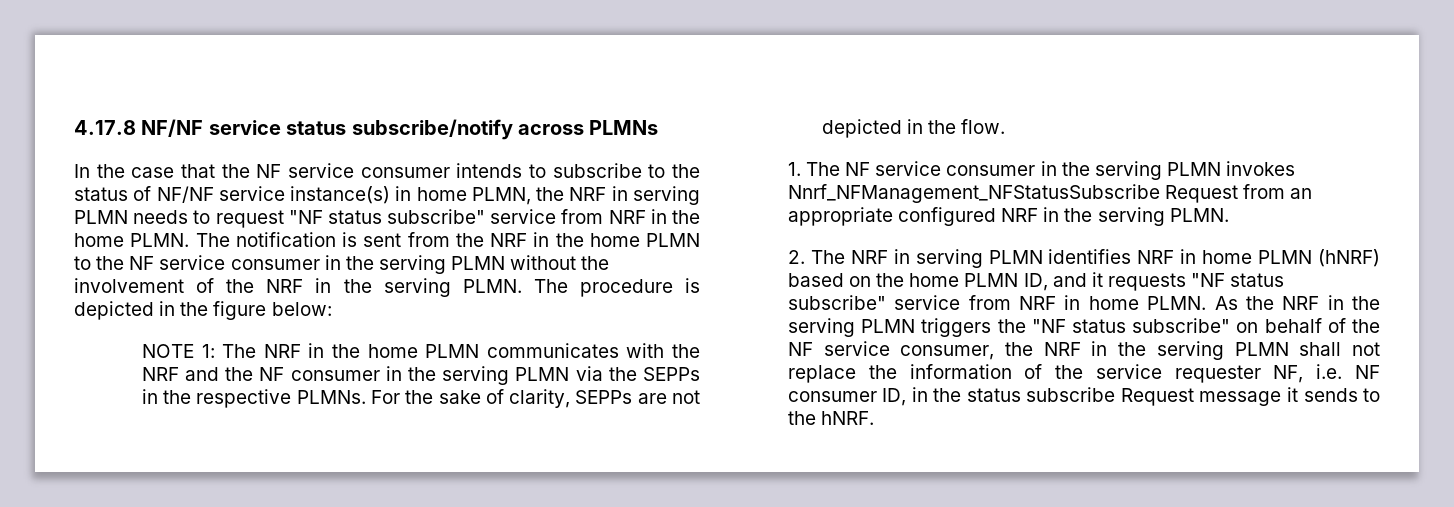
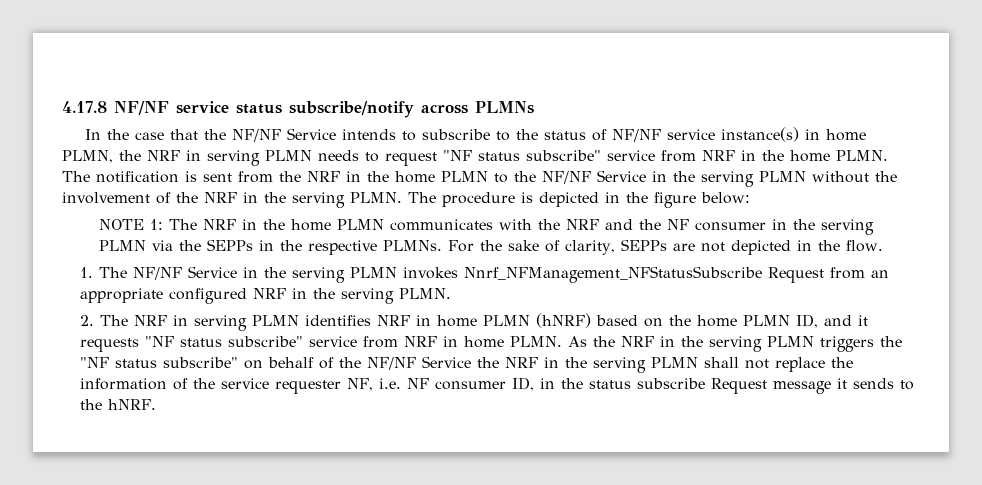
[256,163,450,178] NF service consumer -> [232,128,337,142] NF/NF Service
[129,255,320,270] NF service consumer -> [542,170,646,184] NF/NF Service
[845,161,1036,176] NF service consumer -> [133,266,238,280] NF/NF Service
[787,341,995,360] NF service consumer, -> [367,356,472,370] NF/NF Service

